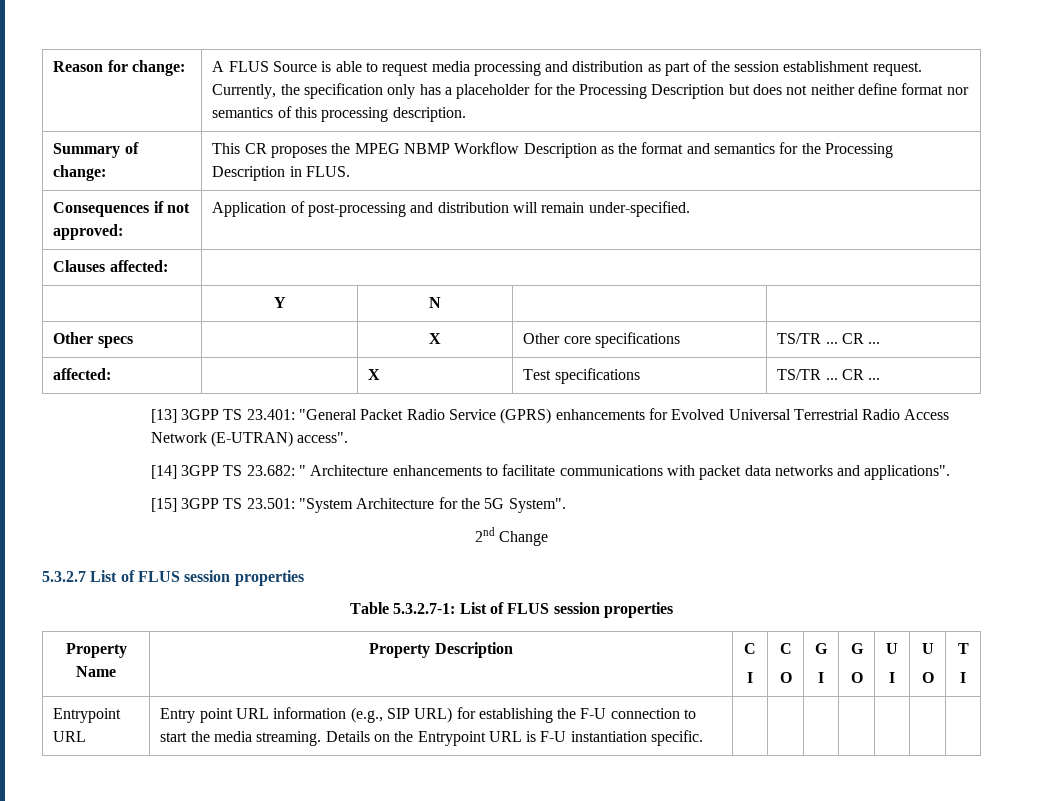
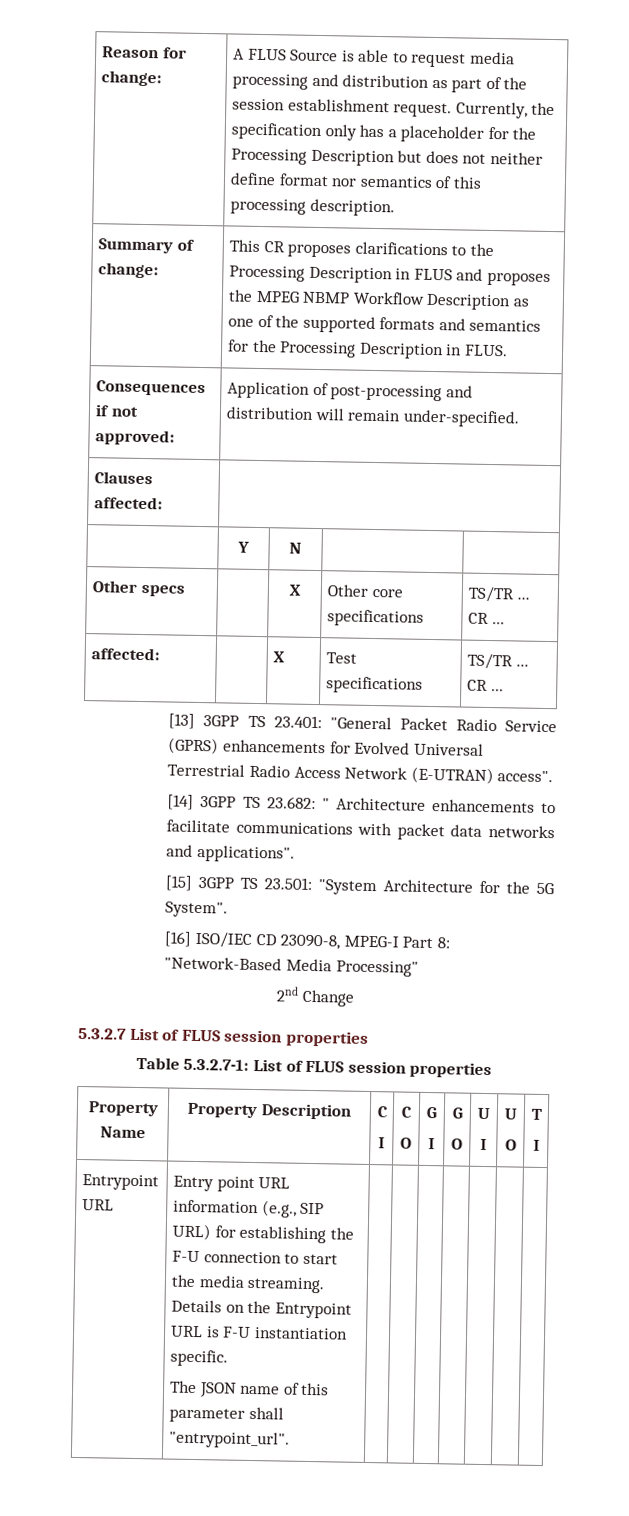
(327, 152) none -> [354,241,494,257] [228,265,551,287] clarifications to the Processing Description in FLUS and proposes
[618,142,684,154] the format -> [227,314,436,333] one of the supported formats
(566, 505) none -> [164,931,450,950] [164,956,419,977] // [16] ISO/IEC CD 23090-8, MPEG-I Part 8: "Network-Based Media Processing"
(704, 738) none -> [169,1380,330,1398] [168,1406,284,1423] [168,1430,290,1449] // The JSON name of this parameter shall "entrypoint_url".

